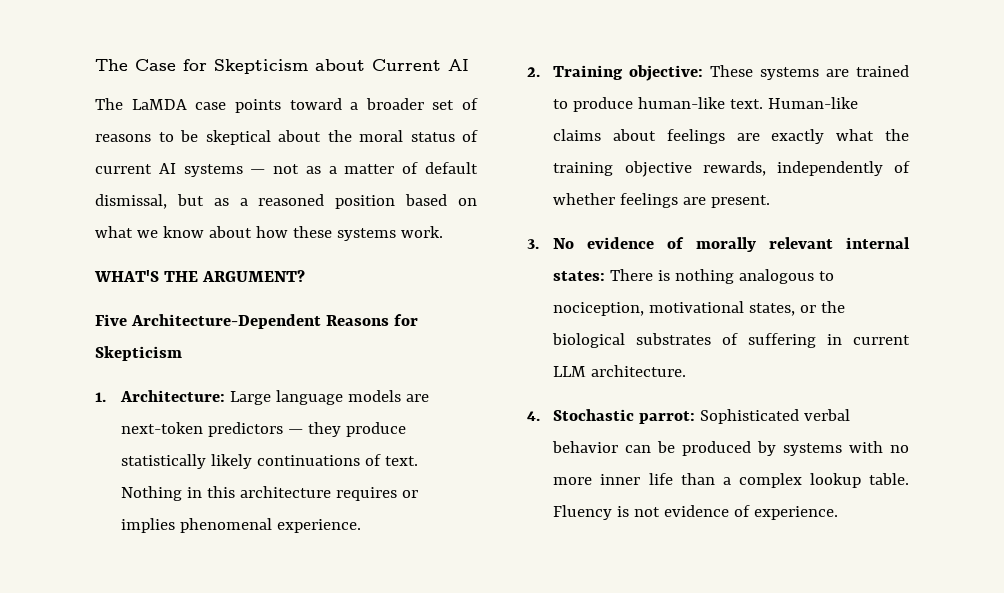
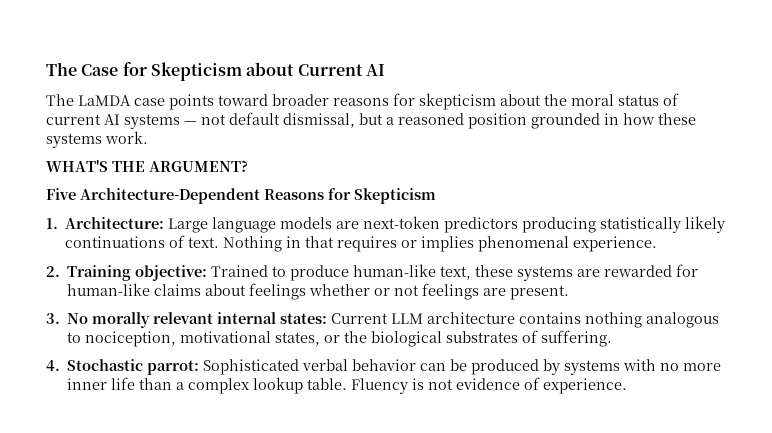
[350,98,478,110] [95,130,271,145] a broader set of reasons to be skeptical -> [272,93,496,110] broader reasons for skepticism
[305,162,419,174] as a matter of -> (226, 119) none
[213,198,229,206] as -> (383, 119) none
[405,194,477,206] [95,226,252,238] based on what we know about -> [531,113,619,129] grounded in
[288,422,407,437] — they produce -> [522,217,597,233] producing
[207,486,332,498] this architecture -> [305,236,335,248] that
[710,65,909,80] [553,97,859,112] [553,129,909,144] [553,161,910,177] [553,193,616,205] These systems are trained to produce human-like text. Human-like claims about feelings are exactly what the training objective rewards, independently of whether -> [211,264,699,281] [67,283,420,300] Trained to produce human-like text, these systems are rewarded for human-like claims about feelings whether or not
[587,237,685,249] evidence of -> (89, 318) none
[610,269,671,281] There is -> [331,312,582,324] Current LLM architecture contains
[748,333,910,348] [553,365,687,377] suffering in current LLM architecture. -> [541,330,613,347] suffering.

